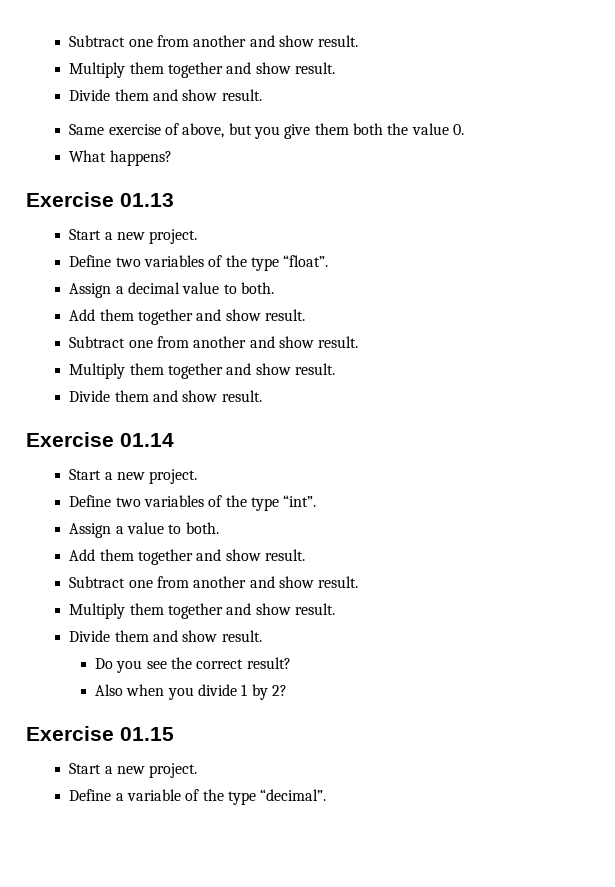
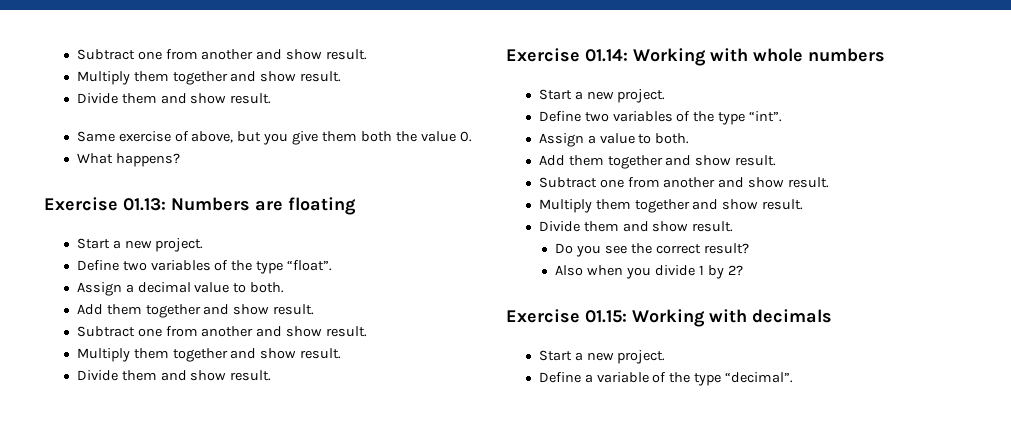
[120,193,174,207] 01.13 -> [123,197,356,215] 01.13: Numbers are floating
[120,433,174,447] 01.14 -> [585,48,885,66] 01.14: Working with whole numbers
[120,727,174,741] 01.15 -> [585,309,832,327] 01.15: Working with decimals

